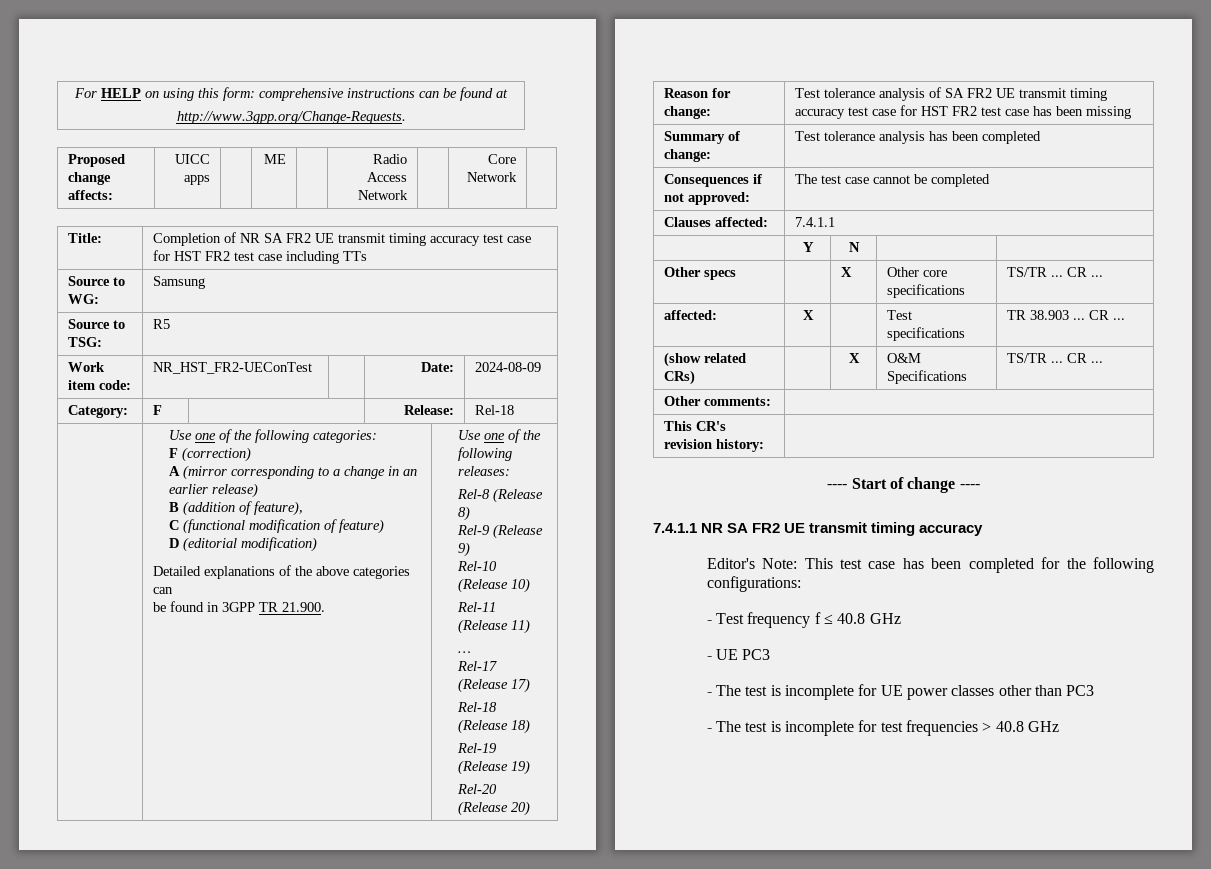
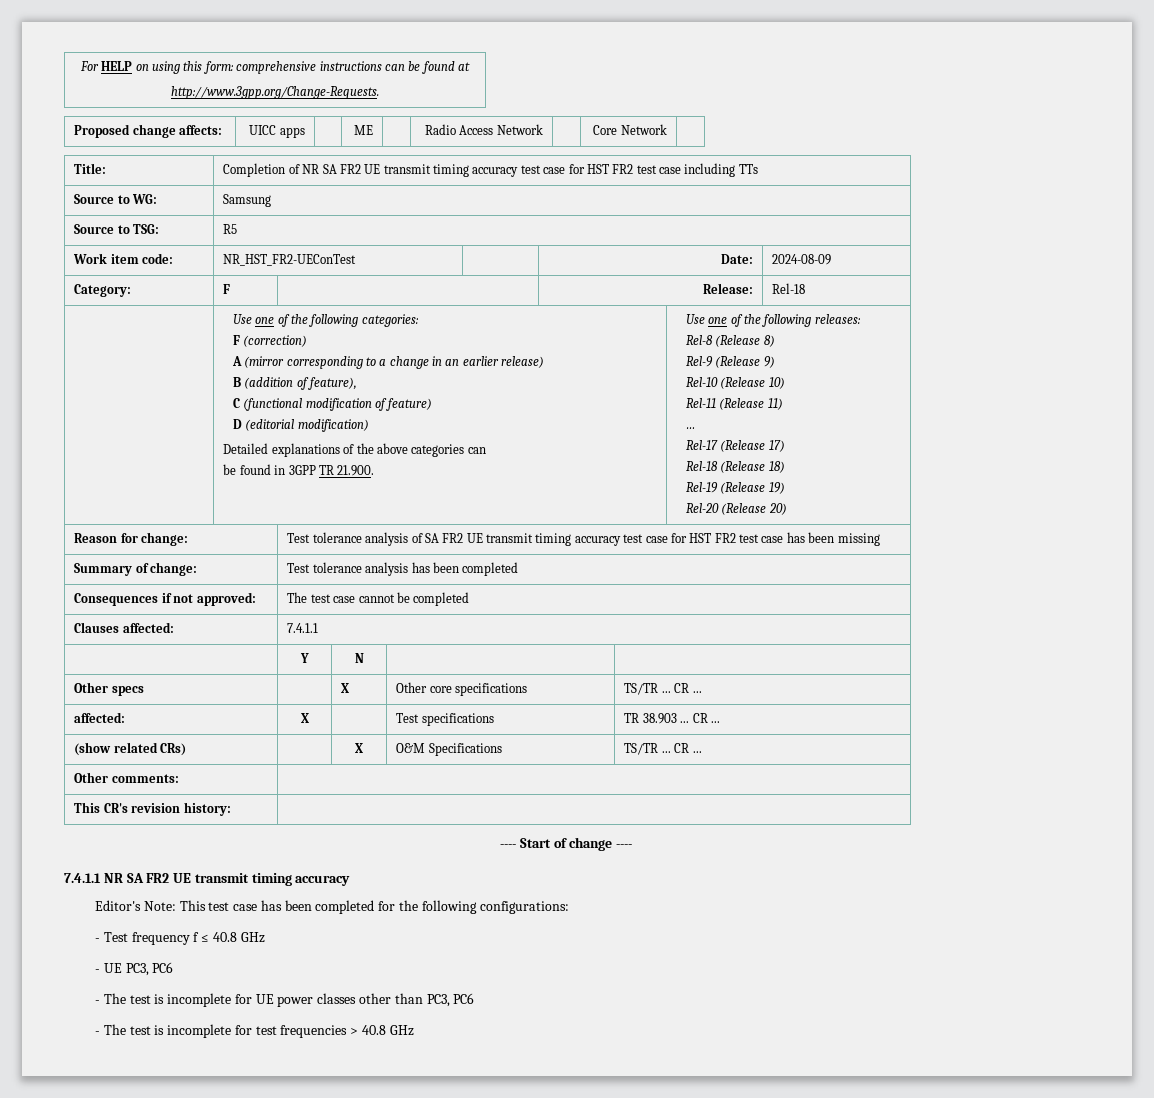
[742,649,771,660] PC3 -> [125,962,174,976] PC3, PC6
[1066,685,1095,696] PC3 -> [426,993,475,1007] PC3, PC6

